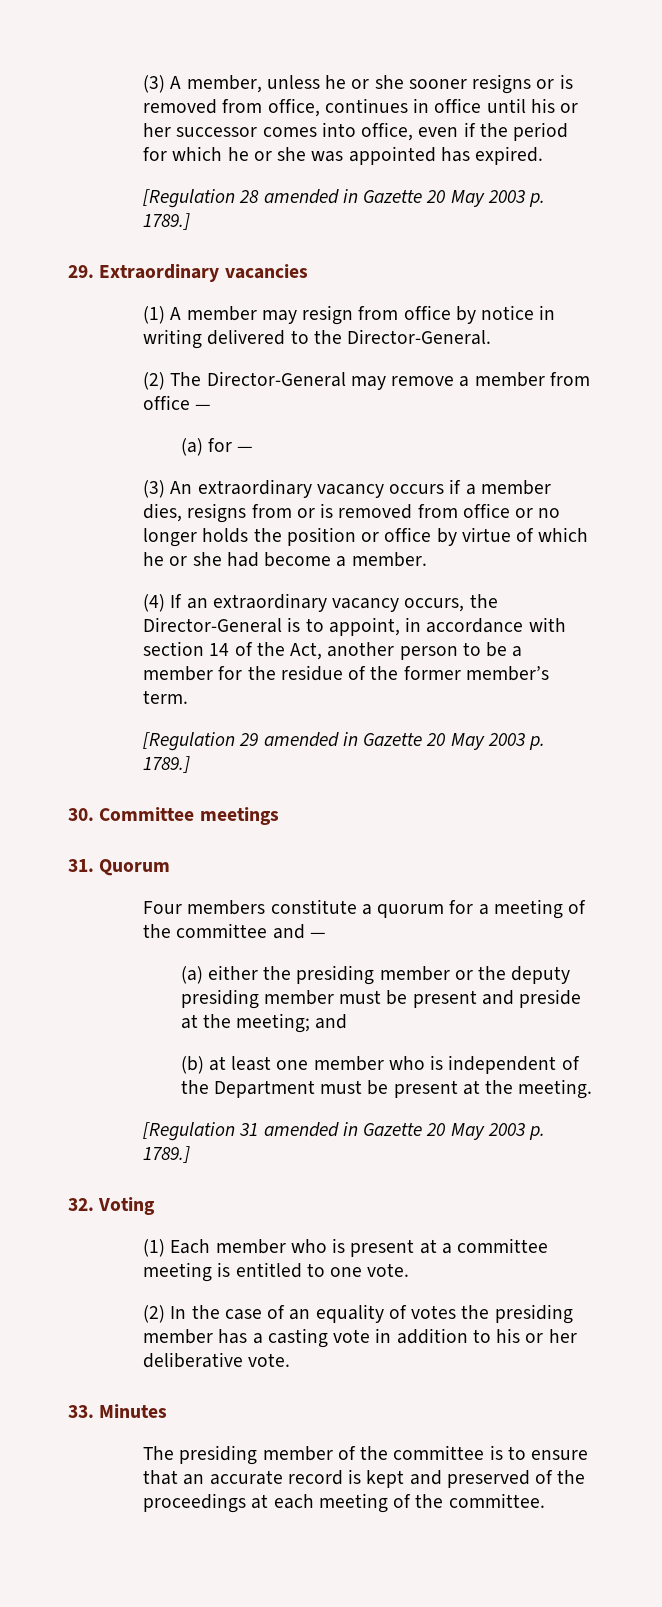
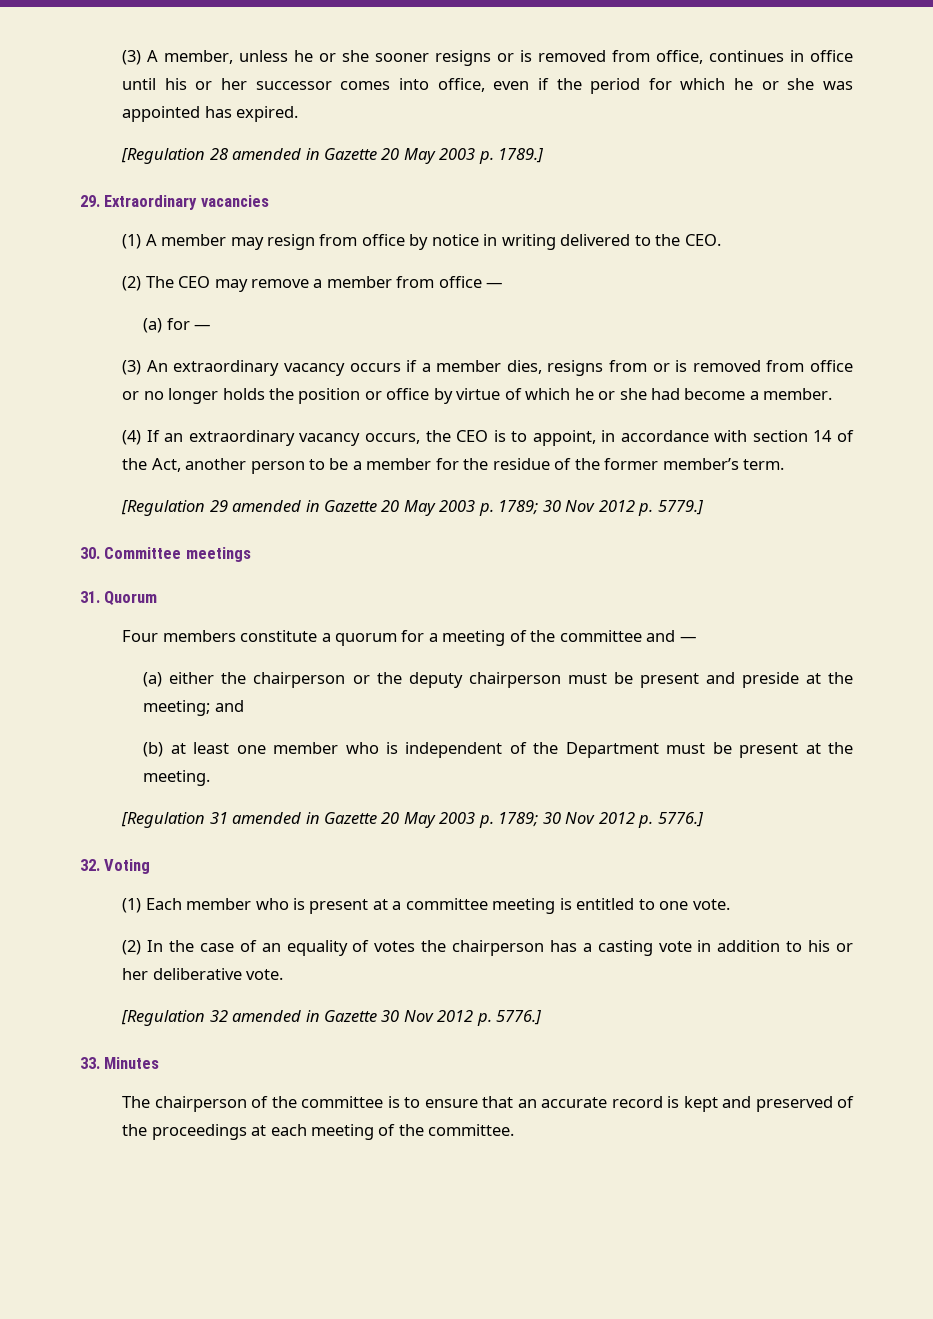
[347,329,492,345] Director-General. -> [684,234,721,246] CEO.
[206,371,346,387] Director-General -> [178,276,211,288] CEO
[143,617,283,633] Director-General -> [456,430,489,442] CEO
[143,756,191,773] 1789.] -> [498,500,704,516] 1789; 30 Nov 2012 p. 5779.]
[296,965,450,985] presiding member -> [253,672,346,688] chairperson
[180,989,334,1009] presiding member -> [468,672,561,688] chairperson
[143,1146,191,1163] 1789.] -> [498,812,704,828] 1789; 30 Nov 2012 p. 5776.]
[494,1304,573,1324] [143,1329,214,1344] presiding member -> [452,940,545,956] chairperson
(291, 1360) none -> [121,1010,543,1026] // [Regulation 32 amended in Gazette 30 Nov 2012 p. 5776.]
[179,1445,333,1465] presiding member -> [154,1096,247,1112] chairperson

